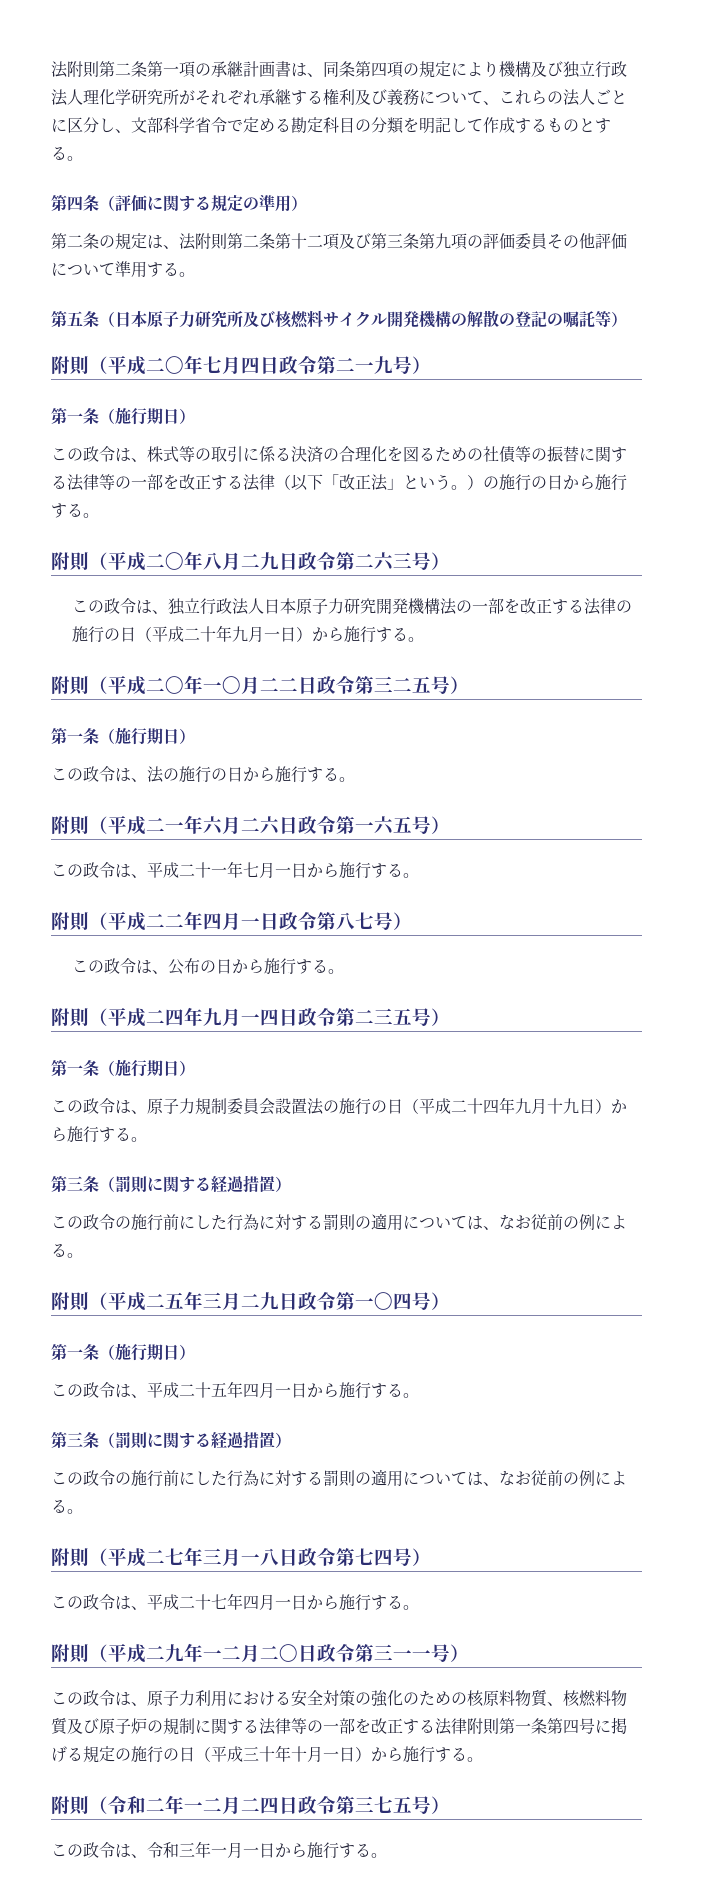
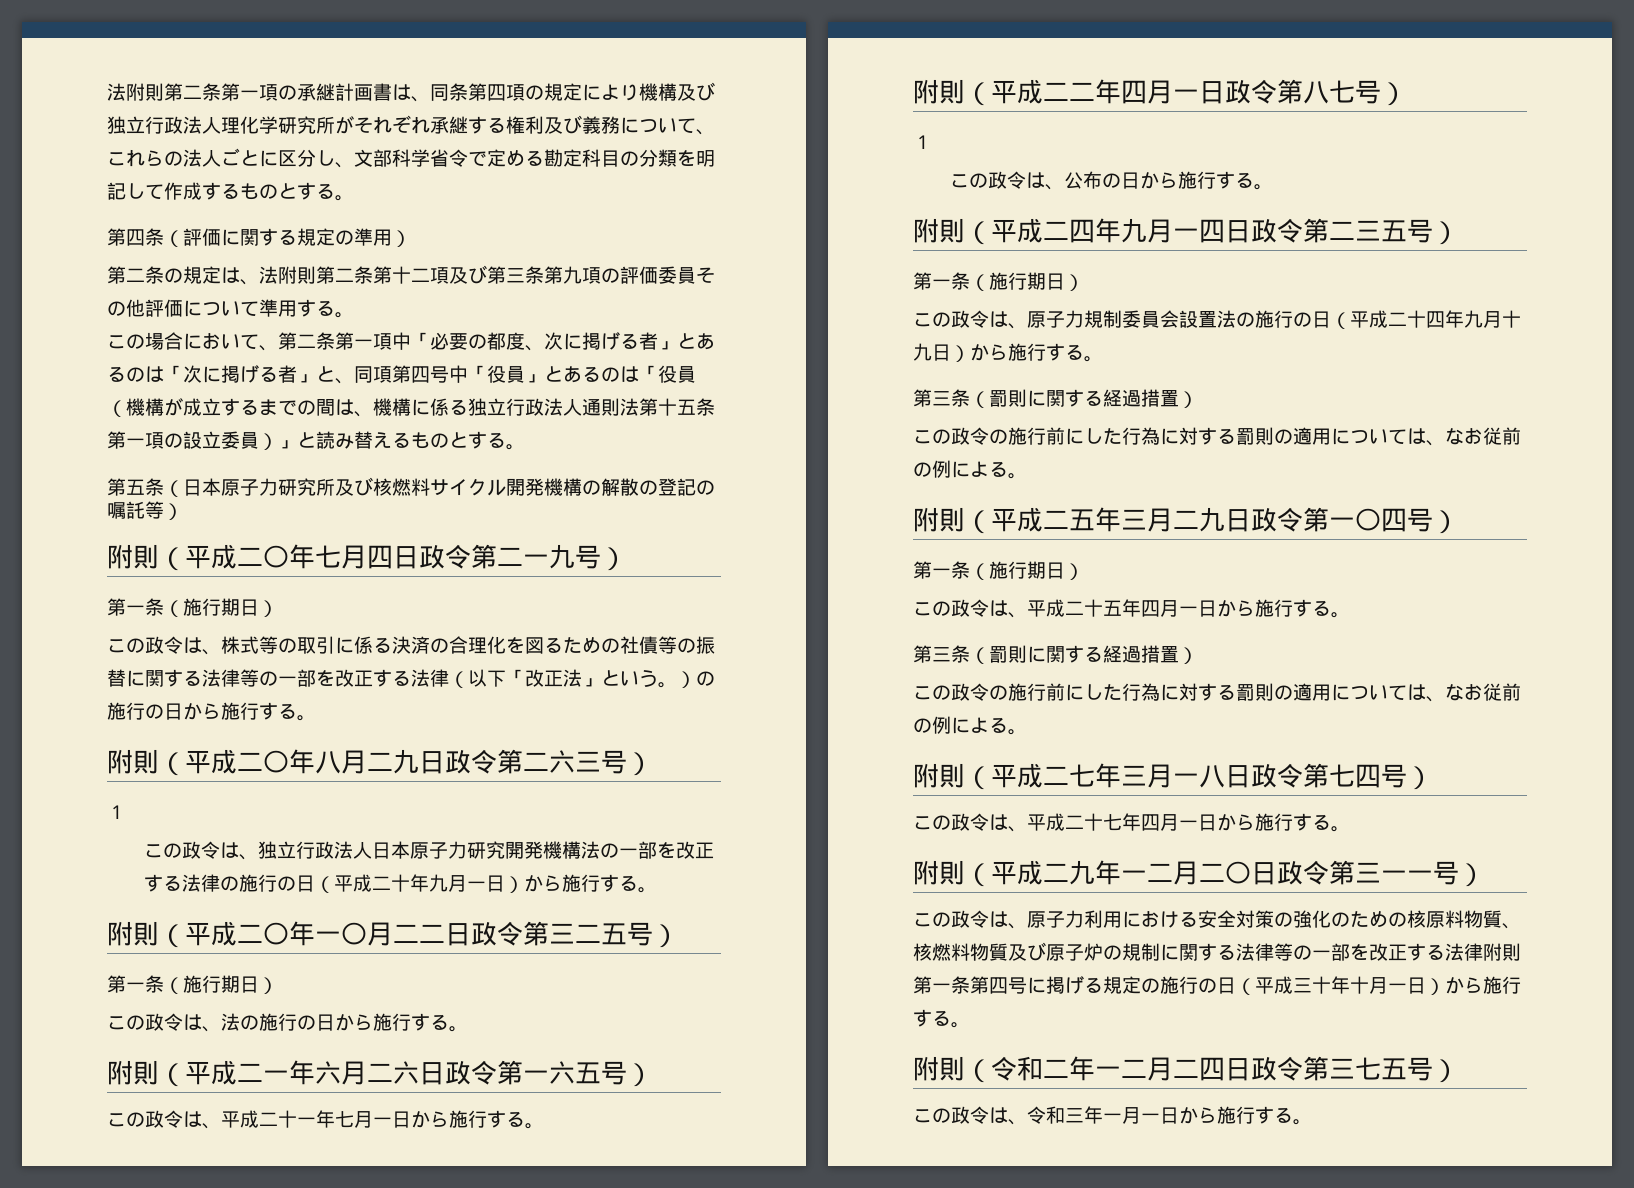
(195, 274) none -> [107,332,715,351] [107,365,696,384] [107,398,715,417] [107,431,525,450] // この場合において、第二条第一項中「必要の都度、次に掲げる者」とあるのは「次に掲げる者」と、同項第四号中「役員」とあるのは「役員（機構が成立するまでの間は、機構に係る独立行政法人通則法第十五条第一項の設立委員）」と読み替えるものとする。
(450, 561) none -> [107,805,126,819] // １
(412, 921) none -> [913,135,932,149] // １

